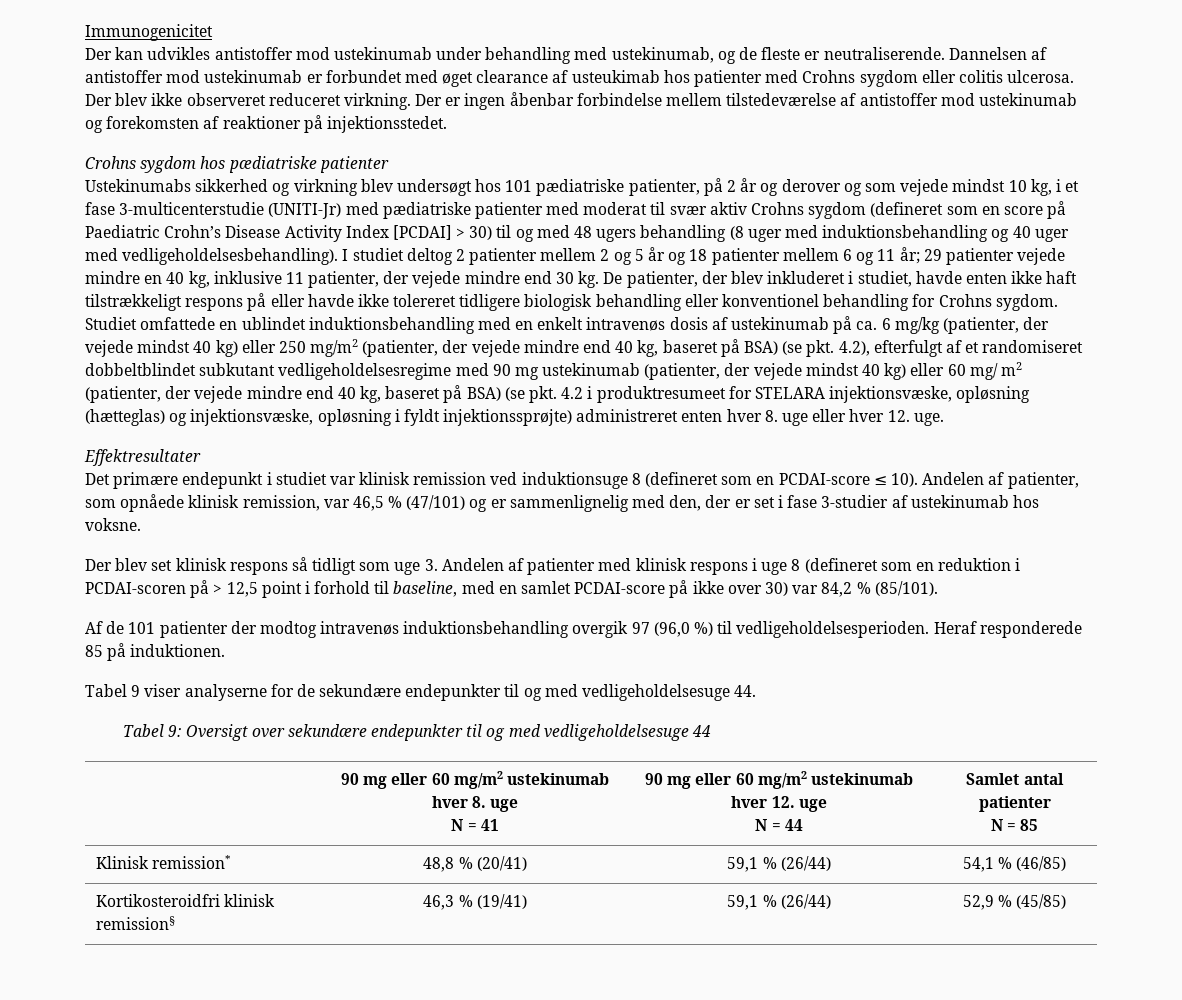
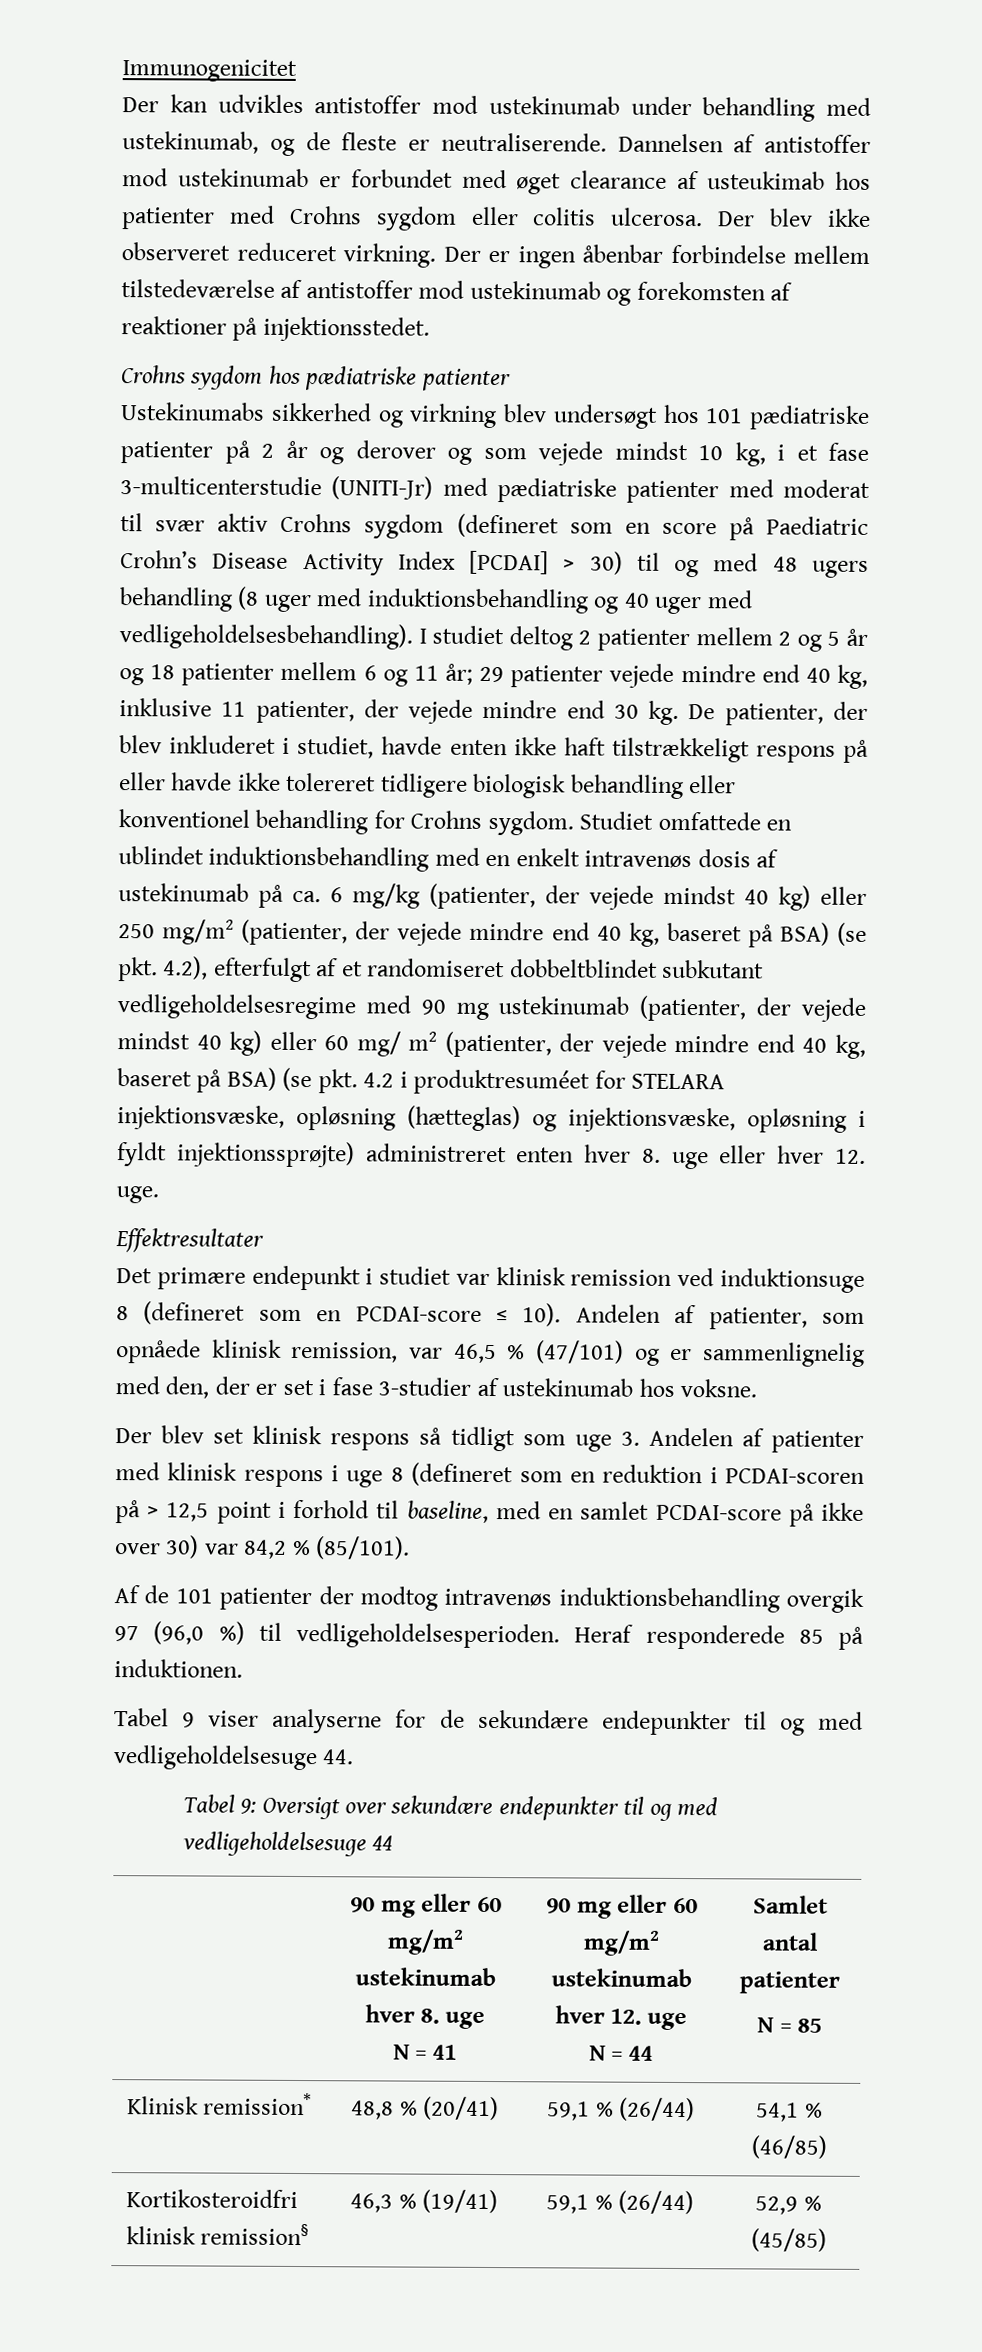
[628,179,700,196] patienter, -> [120,441,213,464] patienter
[144,275,163,284] en -> [761,664,800,683] end
[596,386,726,403] produktresumeet -> [413,1069,591,1095] produktresuméet

